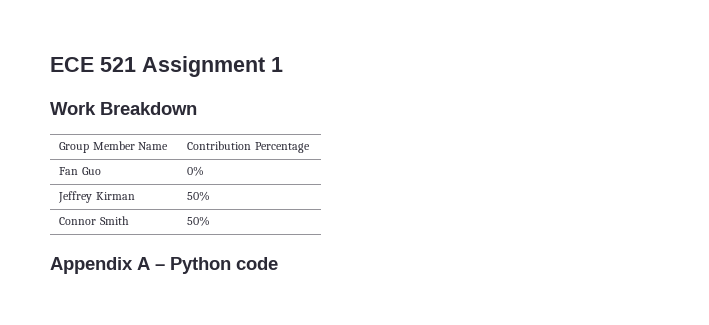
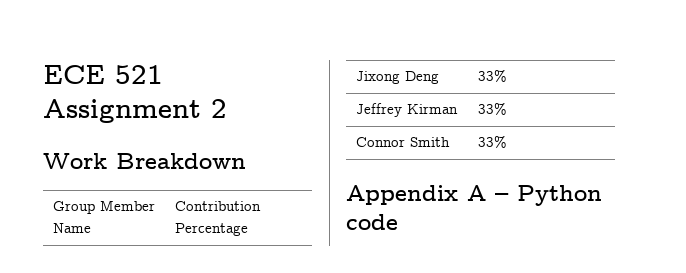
[271,57,283,72] 1 -> [211,99,227,118] 2
[59,167,101,175] [187,166,205,176] Fan Guo | 0% -> [356,71,440,84] [478,69,508,82] Jixong Deng | 33%
[187,191,211,201] 50% -> [478,102,508,115] 33%
[187,216,211,226] 50% -> [478,135,508,148] 33%

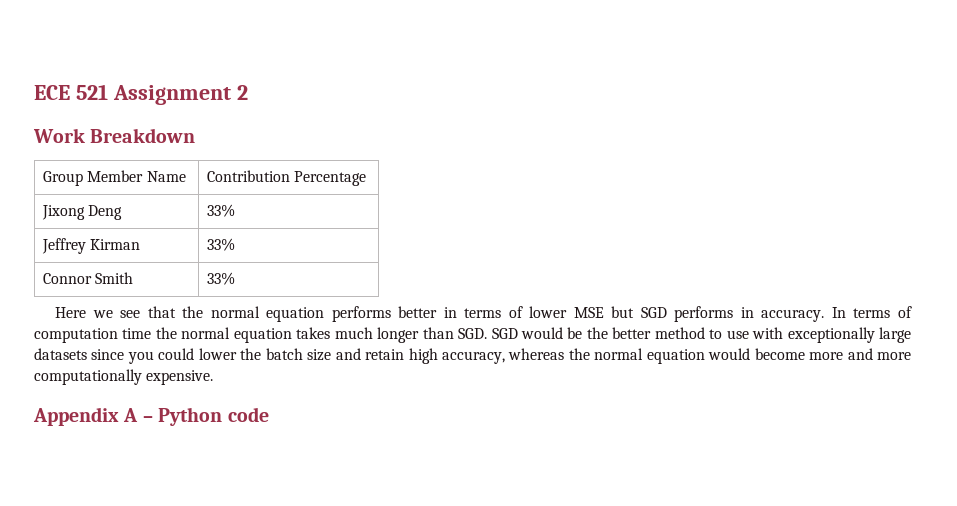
(508, 141) none -> [55,306,913,322] [34,327,912,343] [34,348,912,364] [34,369,214,385] // Here we see that the normal equation performs better in terms of lower MSE but SGD performs in accuracy. In terms of computation time the normal equation takes much longer than SGD. SGD would be the better method to use with exceptionally large datasets since you could lower the batch size and retain high accuracy, whereas the normal equation would become more and more computationally expensive.

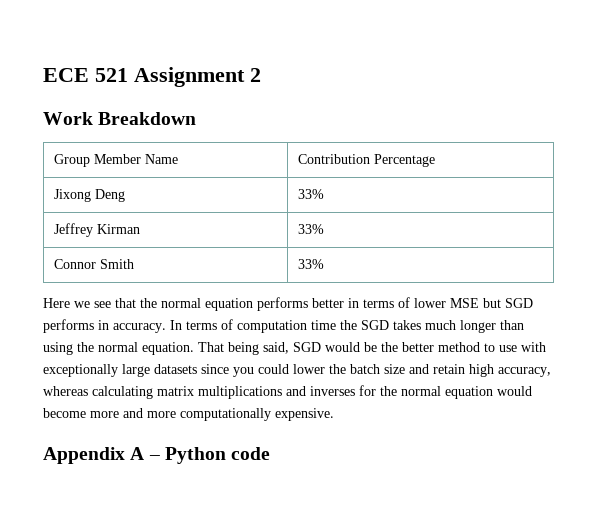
[181,327,292,343] normal equation -> [361,320,389,330] SGD
[458,328,488,339] SGD. -> [43,342,289,355] using the normal equation. That being said,
(565, 354) none -> [92,385,376,399] calculating matrix multiplications and inverses for

